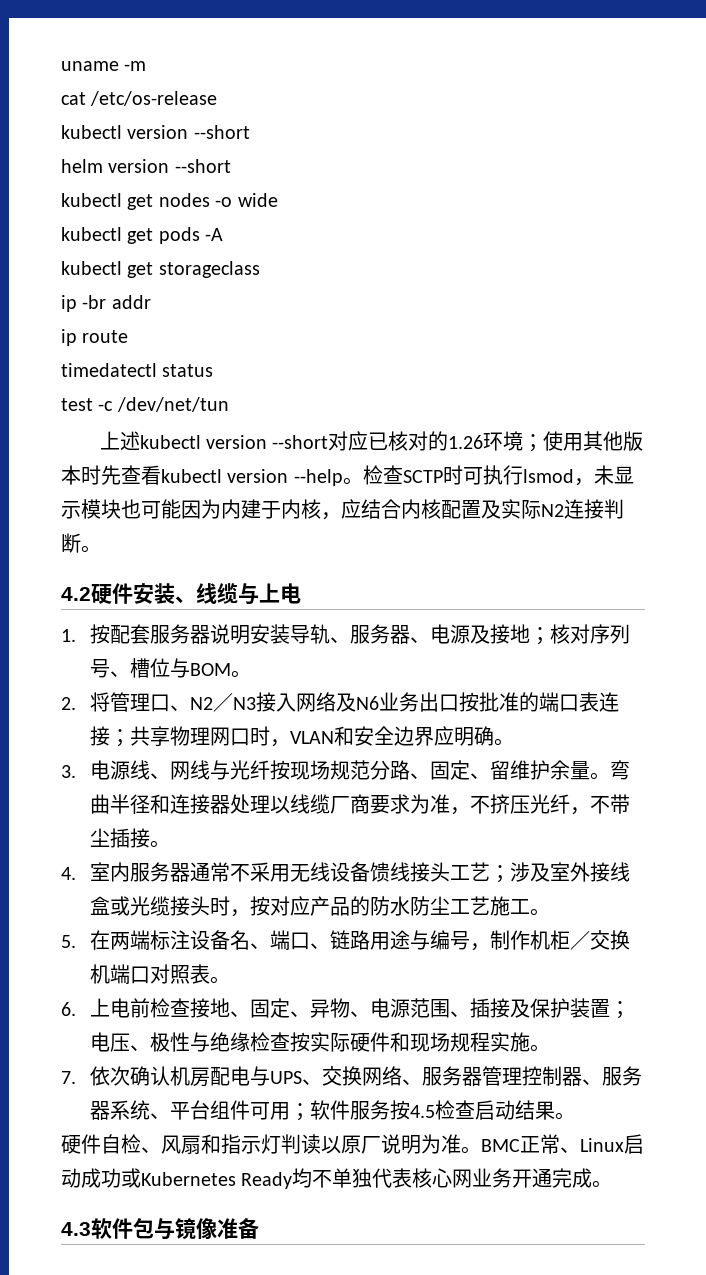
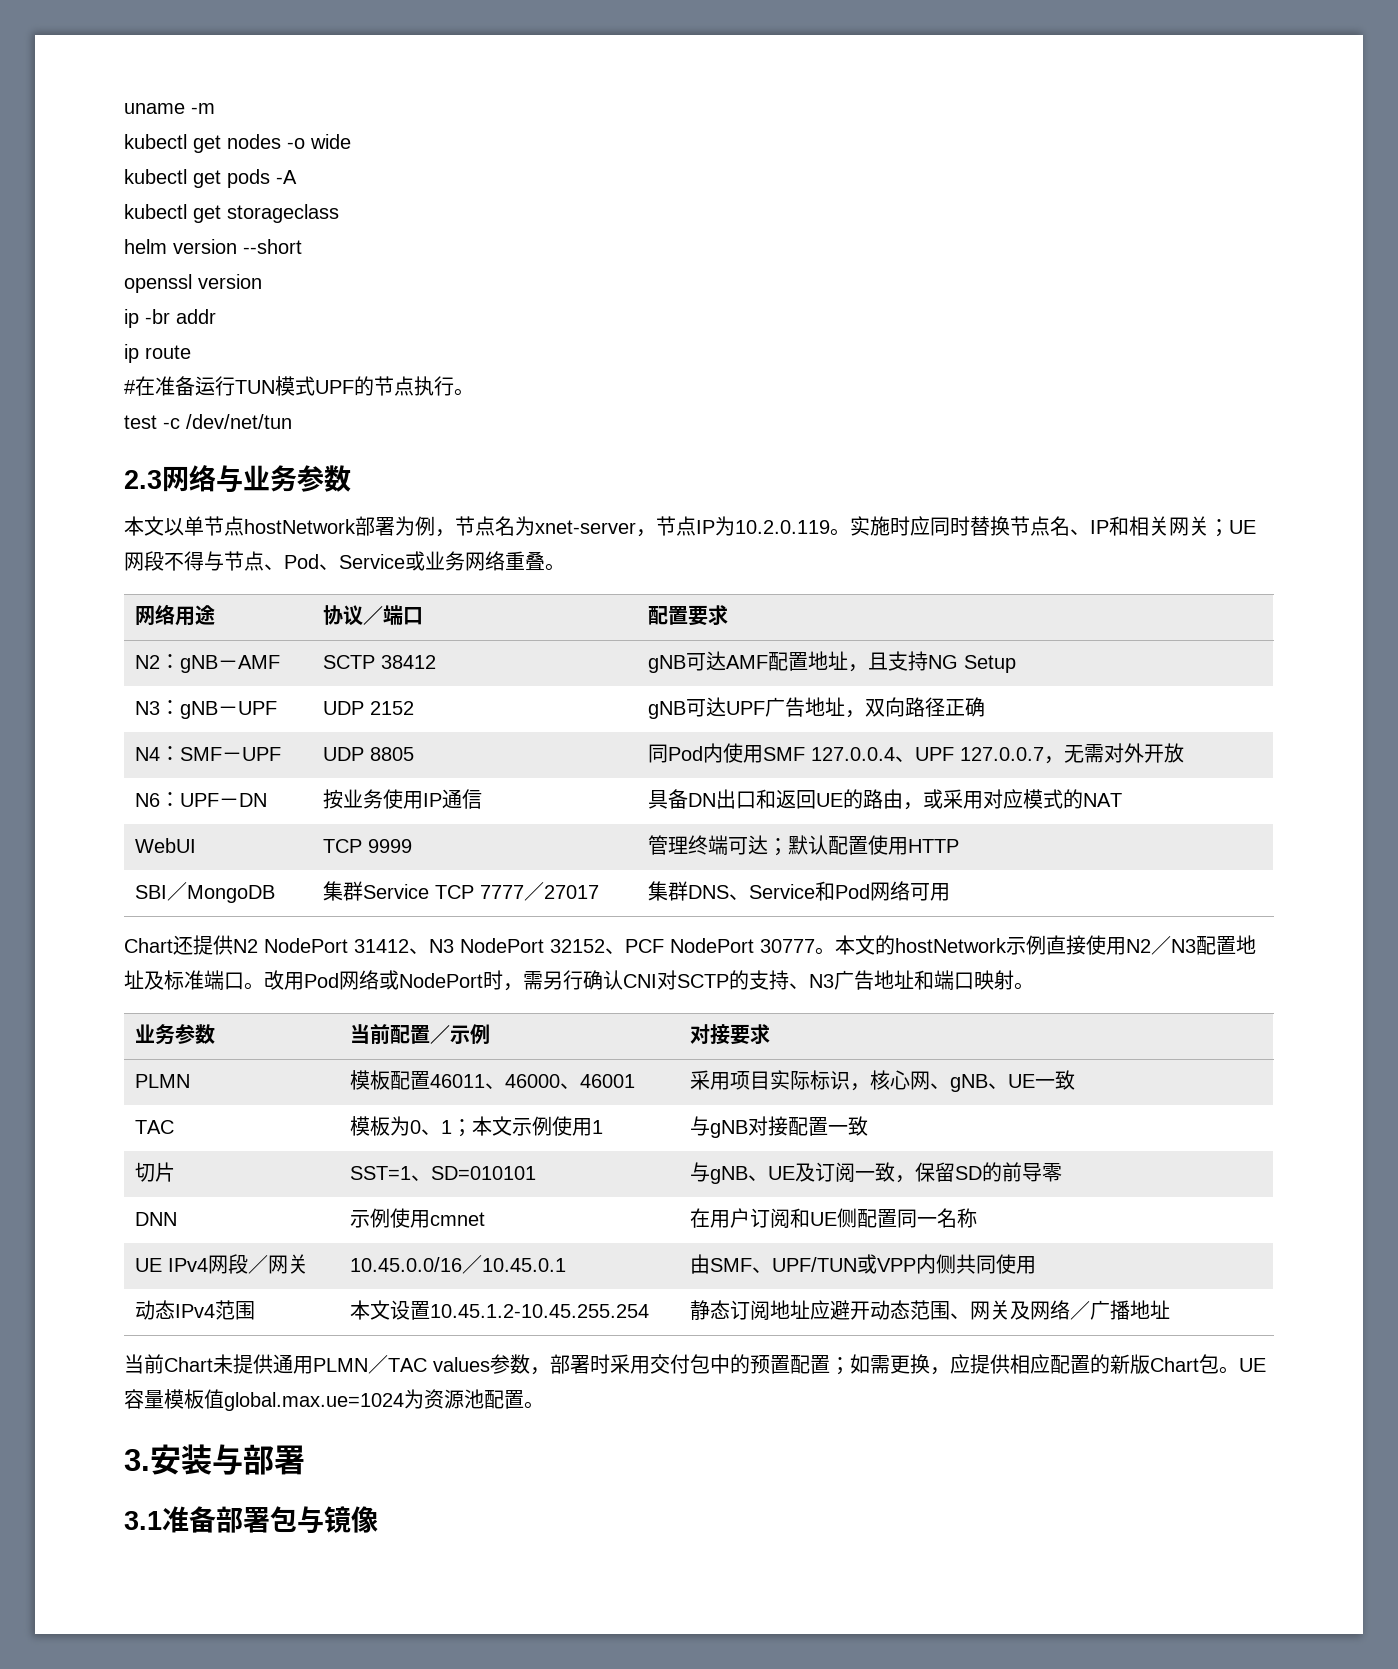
[61,91,218,106] [61,125,250,139] [61,159,231,173] // cat /etc/os-release // kubectl version --short // helm version --short -> (215, 108) none
(260, 269) none -> [124,239,302,254] [124,274,262,293] // helm version --short // openssl version
[61,363,214,377] [61,397,229,412] [99,431,644,452] [61,465,634,486] [61,499,624,520] [61,533,101,553] [61,583,301,605] [61,624,630,645] [89,658,251,678] [61,692,619,712] [89,726,514,747] [61,760,630,780] [89,794,630,815] [89,828,170,848] [61,862,630,883] [89,896,550,917] [61,930,630,951] [89,964,230,984] [61,998,630,1019] [89,1032,550,1052] [61,1066,642,1087] [89,1100,575,1121] [61,1134,644,1154] [61,1168,613,1189] [61,1218,133,1239] timedatectl status // test -c /dev/net/tun // 上述kubectl version --short对应已核对的1.26环境；使用其他版本时先查看kubectl version --help。检查SCTP时可执行lsmod，未显示模块也可能因为内建于内核，应结合内核配置及实际N2连接判断。 // 4.2硬件安装、线缆与上电 // 1.按配套服务器说明安装导轨、服务器、电源及接地；核对序列号、槽位与BOM。 // 2.将管理口、N2／N3接入网络及N6业务出口按批准的端口表连接；共享物理网口时，VLAN和安全边界应明确。 // 3.电源线、网线与光纤按现场规范分路、固定、留维护余量。弯曲半径和连接器处理以线缆厂商要求为准，不挤压光纤，不带尘插接。 // 4.室内服务器通常不采用无线设备馈线接头工艺；涉及室外接线盒或光缆接头时，按对应产品的防水防尘工艺施工。 // 5.在两端标注设备名、端口、链路用途与编号，制作机柜／交换机端口对照表。 // 6.上电前检查接地、固定、异物、电源范围、插接及保护装置；电压、极性与绝缘检查按实际硬件和现场规程实施。 // 7.依次确认机房配电与UPS、交换网络、服务器管理控制器、服务器系统、平台组件可用；软件服务按4.5检查启动结果。 // 硬件自检、风扇和指示灯判读以原厂说明为准。BMC正常、Linux启动成功或Kubernetes Ready均不单独代表核心网业务开通完成。 // 4.3软件 -> [124,376,474,396] [124,414,292,429] [124,465,351,493] [124,516,1256,537] [124,551,565,571] [135,604,216,626] [323,605,424,626] [648,605,729,626] [135,654,281,673] [323,655,437,669] [648,651,1017,673] [135,700,278,719] [323,701,415,715] [648,697,986,719] [135,746,282,761] [323,747,415,761] [648,743,1185,764] [135,792,268,807] [323,789,483,809] [648,789,1123,810] [135,838,197,853] [323,839,413,853] [648,835,960,856] [135,882,276,903] [323,881,600,901] [648,881,951,901] [124,935,1256,955] [124,970,1034,991] [135,1024,216,1045] [350,1024,491,1045] [690,1024,771,1045] [135,1074,191,1088] [350,1070,636,1090] [690,1070,1076,1092] [135,1120,175,1134] [350,1116,604,1137] [690,1116,869,1138] [135,1162,176,1182] [350,1166,537,1181] [690,1162,1063,1184] [135,1212,178,1226] [350,1208,486,1228] [690,1208,978,1228] [135,1254,309,1274] [350,1255,567,1274] [690,1254,1037,1274] [135,1300,256,1320] [350,1300,650,1320] [690,1300,1171,1320] [124,1354,1266,1375] [124,1389,544,1411] [124,1444,305,1475] [124,1506,270,1533] #在准备运行TUN模式UPF的节点执行。 // test -c /dev/net/tun // 2.3网络与业务参数 // 本文以单节点hostNetwork部署为例，节点名为xnet-server，节点IP为10.2.0.119。实施时应同时替换节点名、IP和相关网关；UE网段不得与节点、Pod、Service或业务网络重叠。 // 网络用途 | 协议／端口 | 配置要求 // N2：gNB－AMF | SCTP 38412 | gNB可达AMF配置地址，且支持NG Setup // N3：gNB－UPF | UDP 2152 | gNB可达UPF广告地址，双向路径正确 // N4：SMF－UPF | UDP 8805 | 同Pod内使用SMF 127.0.0.4、UPF 127.0.0.7，无需对外开放 // N6：UPF－DN | 按业务使用IP通信 | 具备DN出口和返回UE的路由，或采用对应模式的NAT // WebUI | TCP 9999 | 管理终端可达；默认配置使用HTTP // SBI／MongoDB | 集群Service TCP 7777／27017 | 集群DNS、Service和Pod网络可用 // Chart还提供N2 NodePort 31412、N3 NodePort 32152、PCF NodePort 30777。本文的hostNetwork示例直接使用N2／N3配置地址及标准端口。改用Pod网络或NodePort时，需另行确认CNI对SCTP的支持、N3广告地址和端口映射。 // 业务参数 | 当前配置／示例 | 对接要求 // PLMN | 模板配置46011、46000、46001 | 采用项目实际标识，核心网、gNB、UE一致 // TAC | 模板为0、1；本文示例使用1 | 与gNB对接配置一致 // 切片 | SST=1、SD=010101 | 与gNB、UE及订阅一致，保留SD的前导零 // DNN | 示例使用cmnet | 在用户订阅和UE侧配置同一名称 // UE IPv4网段／网关 | 10.45.0.0/16／10.45.0.1 | 由SMF、UPF/TUN或VPP内侧共同使用 // 动态IPv4范围 | 本文设置10.45.1.2-10.45.255.254 | 静态订阅地址应避开动态范围、网关及网络／广播地址 // 当前Chart未提供通用PLMN／TAC values参数，部署时采用交付包中的预置配置；如需更换，应提供相应配置的新版Chart包。UE容量模板值global.max.ue=1024为资源池配置。 // 3.安装与部署 // 3.1准备部署
[217,1218,259,1239] 准备 -> (378, 1519) none

